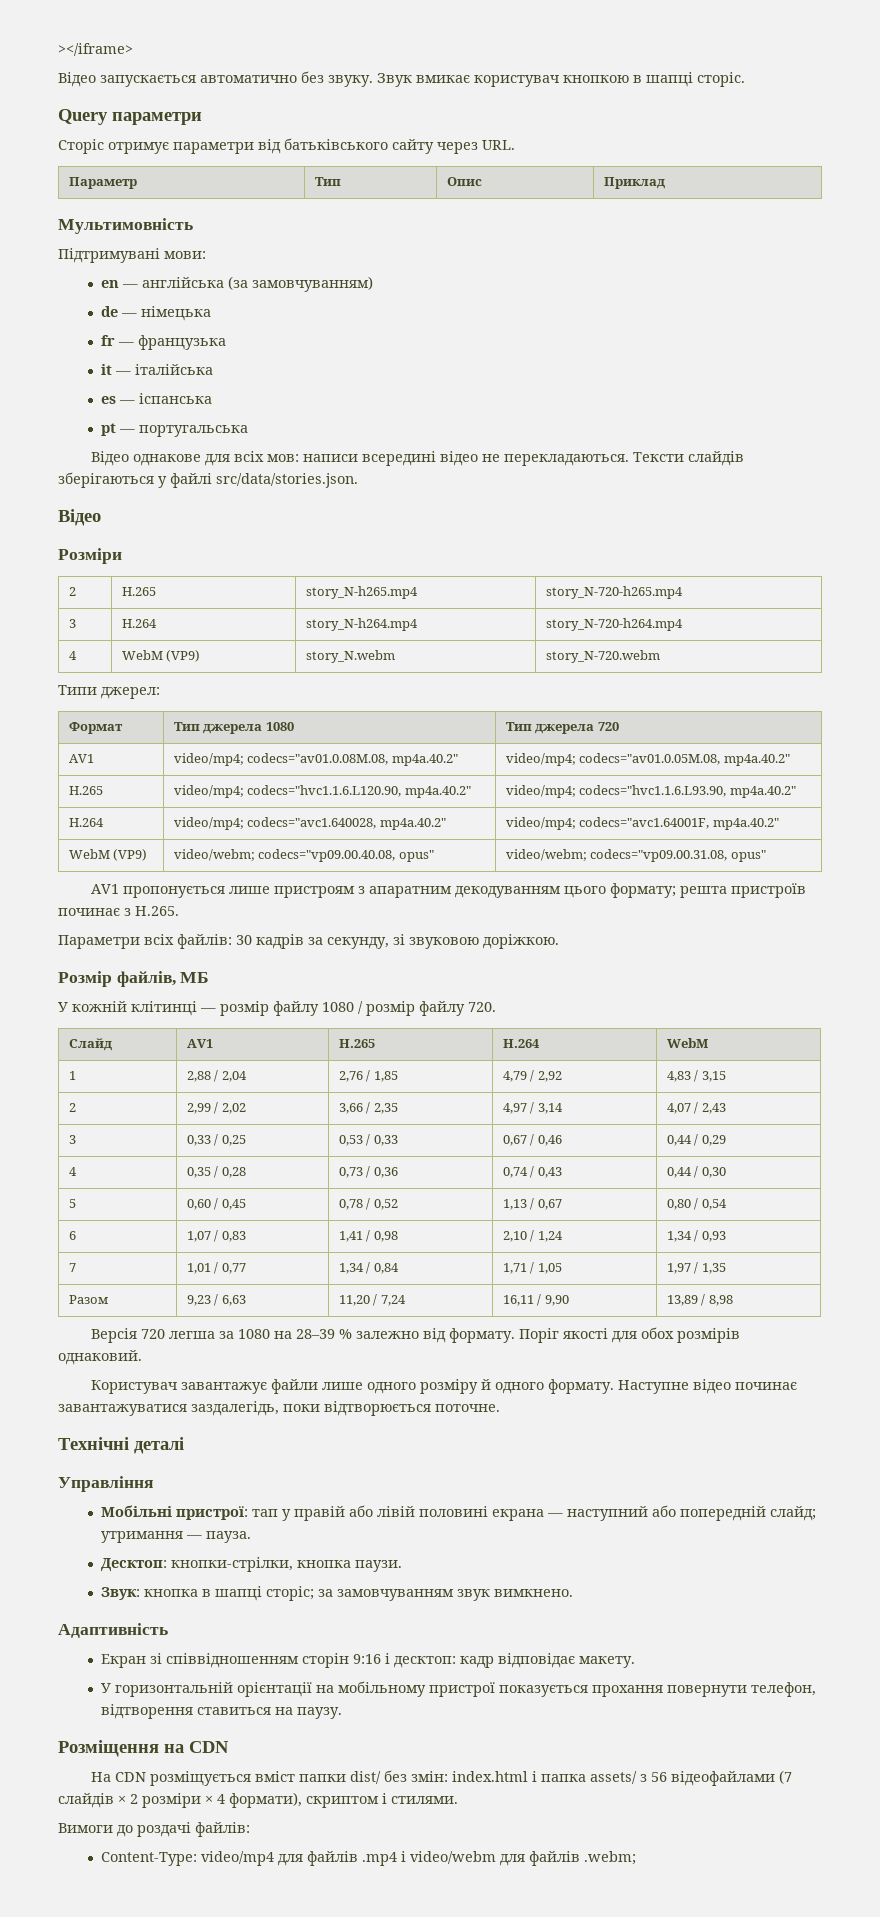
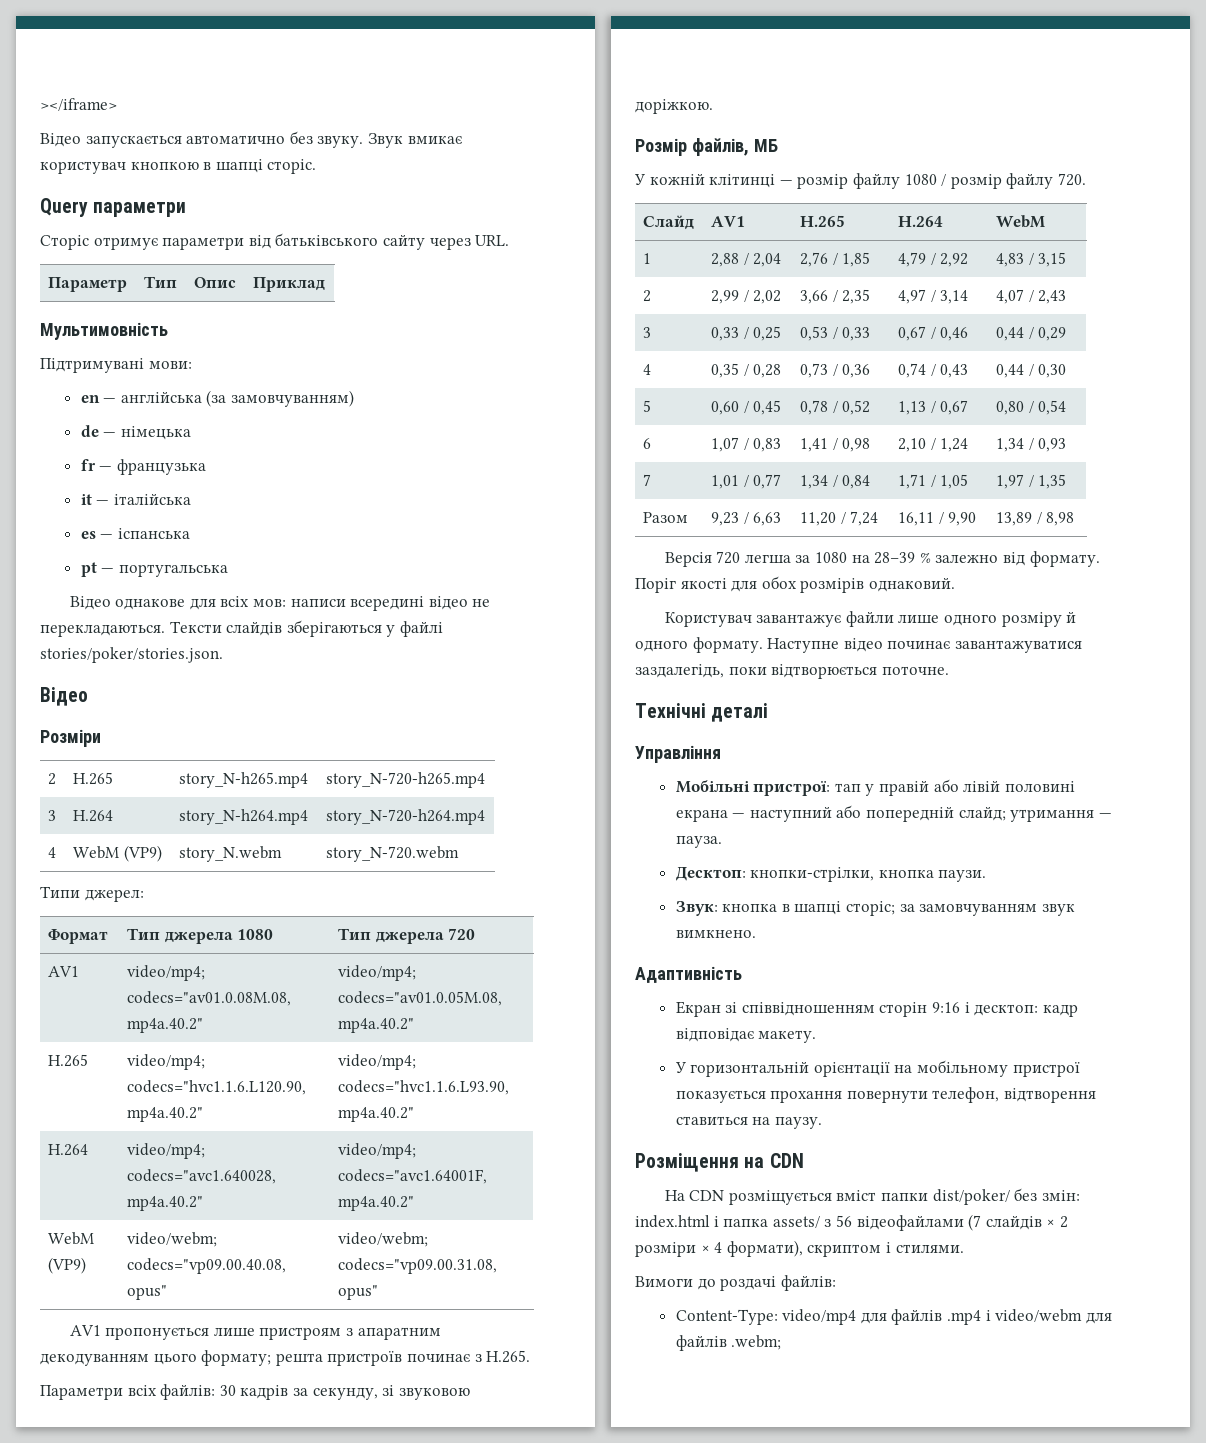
[216,473,358,488] src/data/stories.json. -> [40,647,223,663] stories/poker/stories.json.
[349,1771,381,1784] dist/ -> [932,1189,1010,1205] dist/poker/

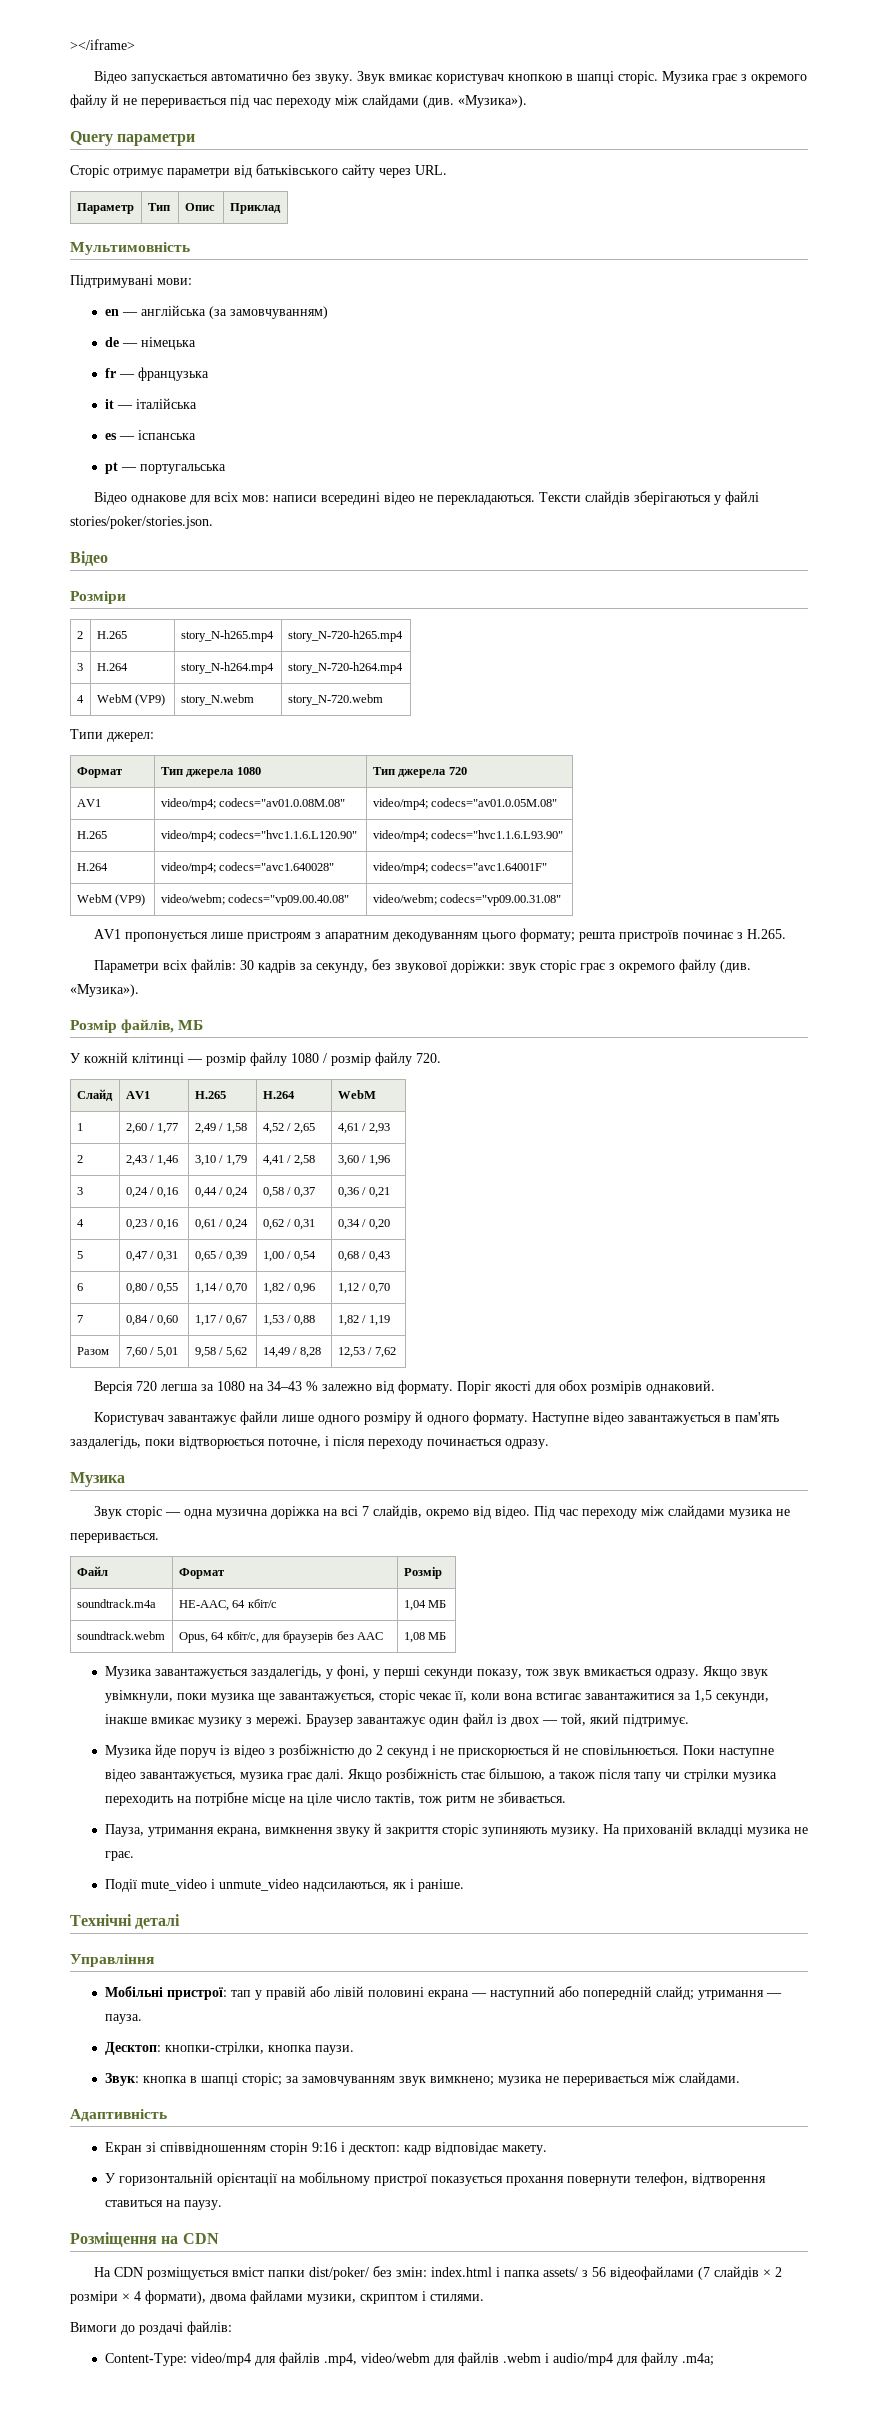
(317, 166) none -> [662,71,808,84] [70,94,527,108] Музика грає з окремого файлу й не переривається під час переходу між слайдами (див. «Музика»).
[127,991,292,1006] [127,1018,204,1033] [338,965,417,981] [338,991,503,1006] [338,1018,415,1033] codecs="av01.0.08M.08, mp4a.40.2" | video/mp4; codecs="av01.0.05M.08, mp4a.40.2" -> [219,798,346,807] [372,798,558,810] codecs="av01.0.08M.08" | video/mp4; codecs="av01.0.05M.08"
[127,1080,307,1095] [127,1107,204,1122] [338,1054,417,1070] [338,1080,510,1095] [338,1107,415,1122] codecs="hvc1.1.6.L120.90, mp4a.40.2" | video/mp4; codecs="hvc1.1.6.L93.90, mp4a.40.2" -> [219,830,358,839] [372,830,564,842] codecs="hvc1.1.6.L120.90" | video/mp4; codecs="hvc1.1.6.L93.90"
[127,1169,277,1184] [127,1196,204,1211] [338,1143,417,1159] [338,1169,488,1184] [338,1196,415,1211] codecs="avc1.640028, mp4a.40.2" | video/mp4; codecs="avc1.64001F, mp4a.40.2" -> [219,862,335,871] [372,862,548,874] codecs="avc1.640028" | video/mp4; codecs="avc1.64001F"
[127,1258,287,1274] [127,1285,168,1300] [338,1232,429,1247] [338,1258,498,1274] [338,1285,379,1300] codecs="vp09.00.40.08, opus" | video/webm; codecs="vp09.00.31.08, opus" -> [228,894,350,906] [372,894,562,906] codecs="vp09.00.40.08" | video/webm; codecs="vp09.00.31.08"
[382,1385,470,1400] [635,99,713,114] зі звуковою доріжкою. -> [372,959,752,973] [70,984,139,997] без звукової доріжки: звук сторіс грає з окремого файлу (див. «Музика»).
[711,253,782,267] [800,252,871,267] [898,252,969,267] [996,252,1067,267] [643,290,652,302] [711,290,782,304] [800,289,871,304] [898,289,969,304] [996,289,1067,304] [643,327,652,338] [711,326,782,341] [800,326,871,341] [898,326,969,341] [996,327,1067,341] [643,364,652,375] [711,363,782,378] [800,363,871,378] [898,363,969,378] [996,364,1067,378] [643,400,652,412] [711,400,782,415] [800,400,871,415] [898,400,969,415] [996,400,1067,415] [643,438,652,449] [711,437,782,452] [800,438,871,452] [898,438,969,452] [996,438,1067,452] [643,474,652,486] [711,474,782,489] [800,475,871,489] [898,474,969,489] [996,474,1067,489] [643,512,689,523] [711,512,782,526] [800,511,879,526] [898,512,977,526] [996,512,1075,526] 2,88 / 2,04 | 2,76 / 1,85 | 4,79 / 2,92 | 4,83 / 3,15 // 2 | 2,99 / 2,02 | 3,66 / 2,35 | 4,97 / 3,14 | 4,07 / 2,43 // 3 | 0,33 / 0,25 | 0,53 / 0,33 | 0,67 / 0,46 | 0,44 / 0,29 // 4 | 0,35 / 0,28 | 0,73 / 0,36 | 0,74 / 0,43 | 0,44 / 0,30 // 5 | 0,60 / 0,45 | 0,78 / 0,52 | 1,13 / 0,67 | 0,80 / 0,54 // 6 | 1,07 / 0,83 | 1,41 / 0,98 | 2,10 / 1,24 | 1,34 / 0,93 // 7 | 1,01 / 0,77 | 1,34 / 0,84 | 1,71 / 1,05 | 1,97 / 1,35 // Разом | 9,23 / 6,63 | 11,20 / 7,24 | 16,11 / 9,90 | 13,89 / 8,98 -> [125,1123,178,1134] [194,1123,247,1134] [262,1123,315,1134] [337,1123,390,1134] [76,1155,83,1163] [125,1155,178,1166] [194,1155,247,1166] [262,1155,315,1166] [337,1155,390,1166] [76,1187,83,1195] [125,1187,178,1198] [194,1187,248,1198] [262,1187,315,1198] [337,1187,390,1198] [76,1219,84,1227] [125,1219,178,1230] [194,1219,248,1230] [262,1219,315,1230] [337,1219,390,1230] [76,1251,83,1259] [125,1251,178,1262] [194,1251,247,1262] [262,1251,316,1262] [337,1251,390,1262] [76,1283,83,1291] [125,1283,178,1294] [194,1283,247,1294] [262,1283,315,1294] [337,1283,390,1294] [76,1315,83,1323] [125,1315,178,1326] [194,1315,247,1326] [262,1315,315,1326] [337,1315,390,1326] [76,1347,109,1355] [125,1347,178,1358] [194,1347,247,1358] [262,1347,321,1358] [337,1347,396,1358] 2,60 / 1,77 | 2,49 / 1,58 | 4,52 / 2,65 | 4,61 / 2,93 // 2 | 2,43 / 1,46 | 3,10 / 1,79 | 4,41 / 2,58 | 3,60 / 1,96 // 3 | 0,24 / 0,16 | 0,44 / 0,24 | 0,58 / 0,37 | 0,36 / 0,21 // 4 | 0,23 / 0,16 | 0,61 / 0,24 | 0,62 / 0,31 | 0,34 / 0,20 // 5 | 0,47 / 0,31 | 0,65 / 0,39 | 1,00 / 0,54 | 0,68 / 0,43 // 6 | 0,80 / 0,55 | 1,14 / 0,70 | 1,82 / 0,96 | 1,12 / 0,70 // 7 | 0,84 / 0,60 | 1,17 / 0,67 | 1,53 / 0,88 | 1,82 / 1,19 // Разом | 7,60 / 5,01 | 9,58 / 5,62 | 14,49 / 8,28 | 12,53 / 7,62
[874,552,916,564] 28–39 -> [267,1381,303,1391] 34–43
[887,640,1082,653] [635,664,949,679] починає завантажуватися заздалегідь, поки відтворюється поточне. -> [628,1412,780,1425] [70,1436,549,1449] [70,1472,125,1487] [94,1505,791,1519] [70,1533,159,1543] [76,1566,108,1576] [178,1568,224,1579] [403,1567,442,1579] [76,1599,156,1608] [178,1599,277,1611] [403,1600,447,1611] [76,1631,165,1640] [178,1631,384,1643] [403,1632,447,1643] [104,1665,768,1679] [104,1690,769,1703] [104,1713,689,1727] [104,1744,774,1758] [104,1768,777,1782] [104,1792,566,1806] [104,1823,808,1837] [104,1851,134,1861] [104,1879,464,1892] завантажується в пам'ять заздалегідь, поки відтворюється поточне, і після переходу починається одразу. // Музика // Звук сторіс — одна музична доріжка на всі 7 слайдів, окремо від відео. Під час переходу між слайдами музика не переривається. // Файл | Формат | Розмір // soundtrack.m4a | HE-AAC, 64 кбіт/с | 1,04 МБ // soundtrack.webm | Opus, 64 кбіт/с, для браузерів без AAC | 1,08 МБ // Музика завантажується заздалегідь, у фоні, у перші секунди показу, тож звук вмикається одразу. Якщо звук увімкнули, поки музика ще завантажується, сторіс чекає її, коли вона встигає завантажитися за 1,5 секунди, інакше вмикає музику з мережі. Браузер завантажує один файл із двох — той, який підтримує. // Музика йде поруч із відео з розбіжністю до 2 секунд і не прискорюється й не сповільнюється. Поки наступне відео завантажується, музика грає далі. Якщо розбіжність стає більшою, а також після тапу чи стрілки музика переходить на потрібне місце на ціле число тактів, тож ритм не збивається. // Пауза, утримання екрана, вимкнення звуку й закриття сторіс зупиняють музику. На прихованій вкладці музика не грає. // Події mute_video і unmute_video надсилаються, як і раніше.
[675,930,756,938] вимкнено. -> [429,2072,740,2086] вимкнено; музика не переривається між слайдами.
(803, 1248) none -> [210,2290,356,2304] двома файлами музики,
[947,1310,991,1325] .mp4 і -> [323,2353,357,2366] .mp4,
[731,1335,782,1350] .webm; -> [502,2352,714,2366] .webm і audio/mp4 для файлу .m4a;

